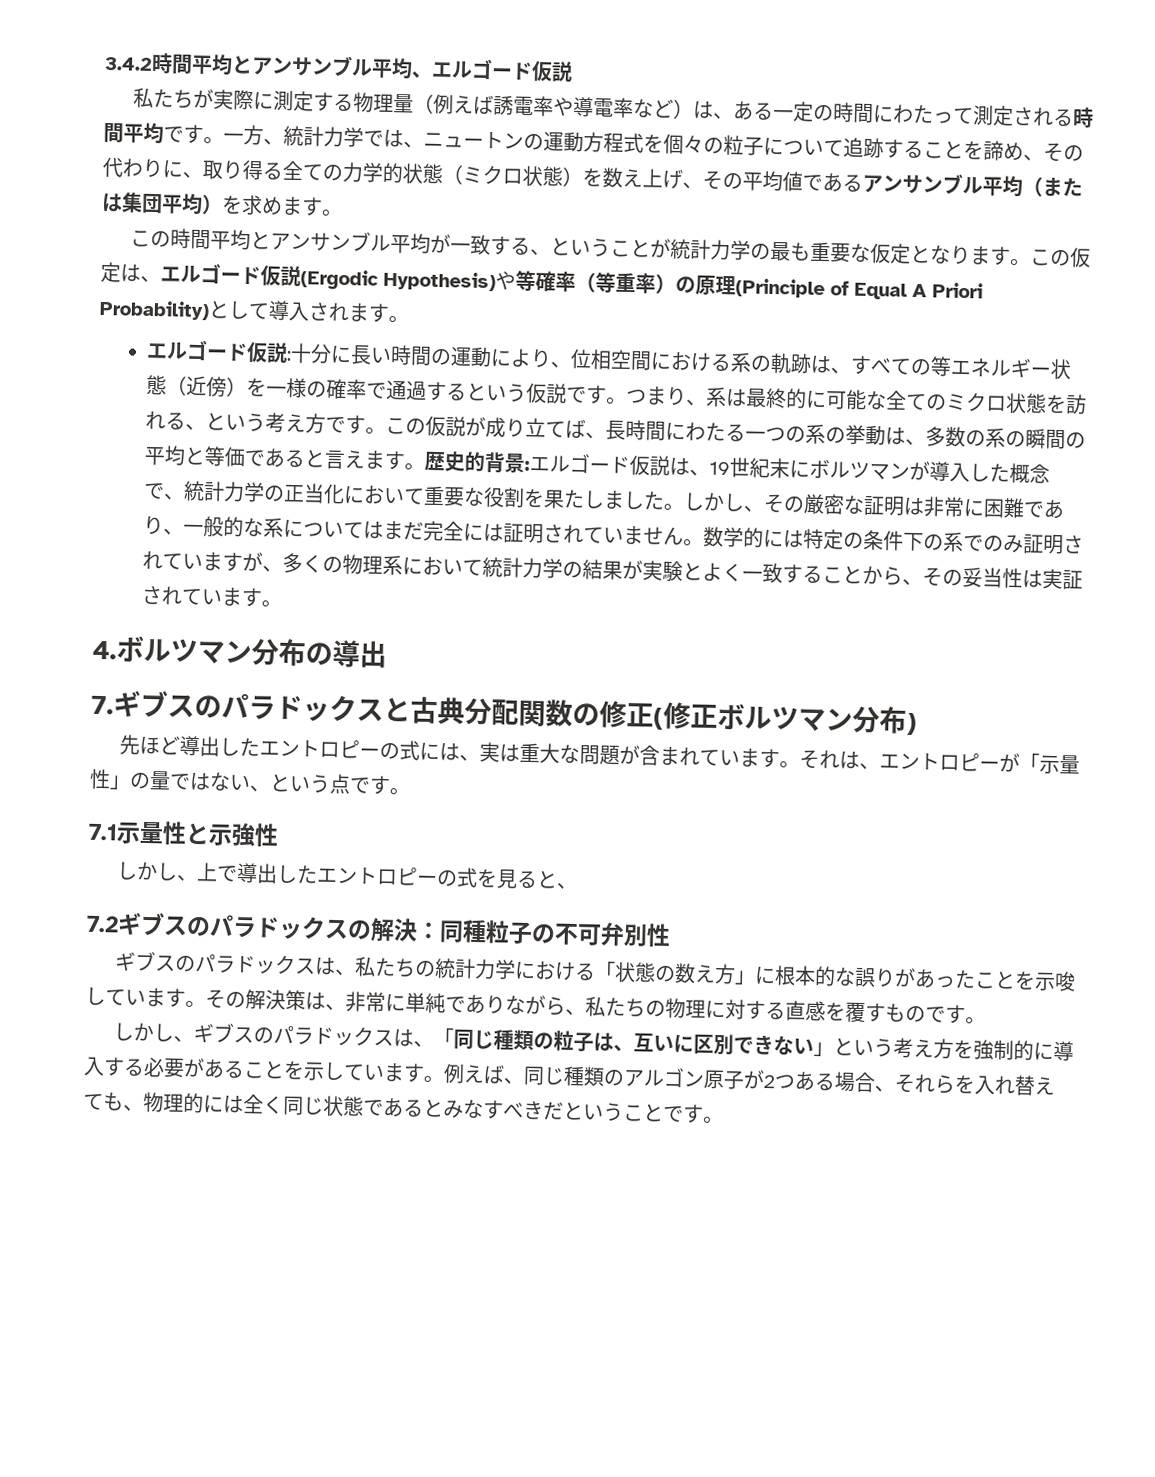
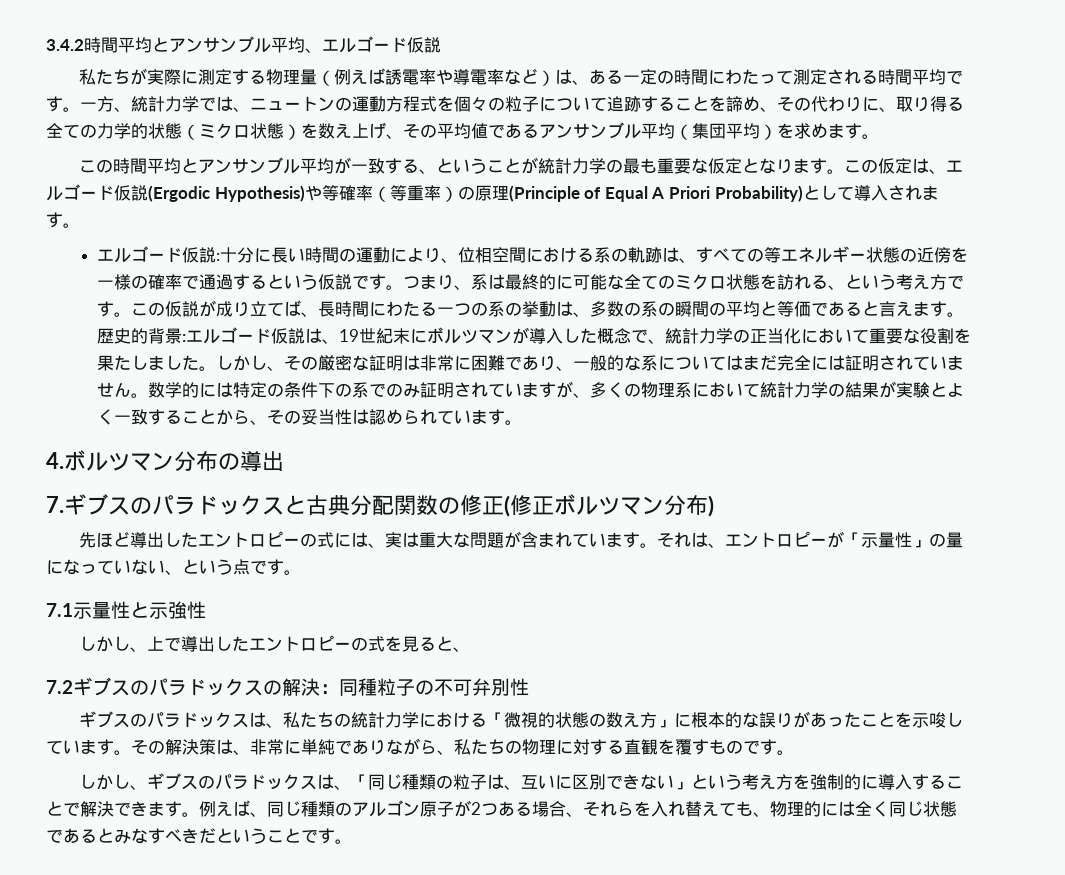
[1042,177,1083,198] [101,192,123,213] または -> (692, 132) none
[165,375,247,398] （近傍） -> [900,247,952,263] の近傍
[1041,568,1083,590] [140,585,163,605] 実証さ -> [369,409,421,425] 認めら
[169,771,211,791] では -> [46,559,131,575] になってい
(616, 970) none -> [504,712,556,728] 微視的
[805,1000,826,1022] 感 -> [641,739,658,755] 観
[143,1056,385,1081] 必要があることを示してい -> [946,776,964,789] [46,801,148,817] ことで解決でき

